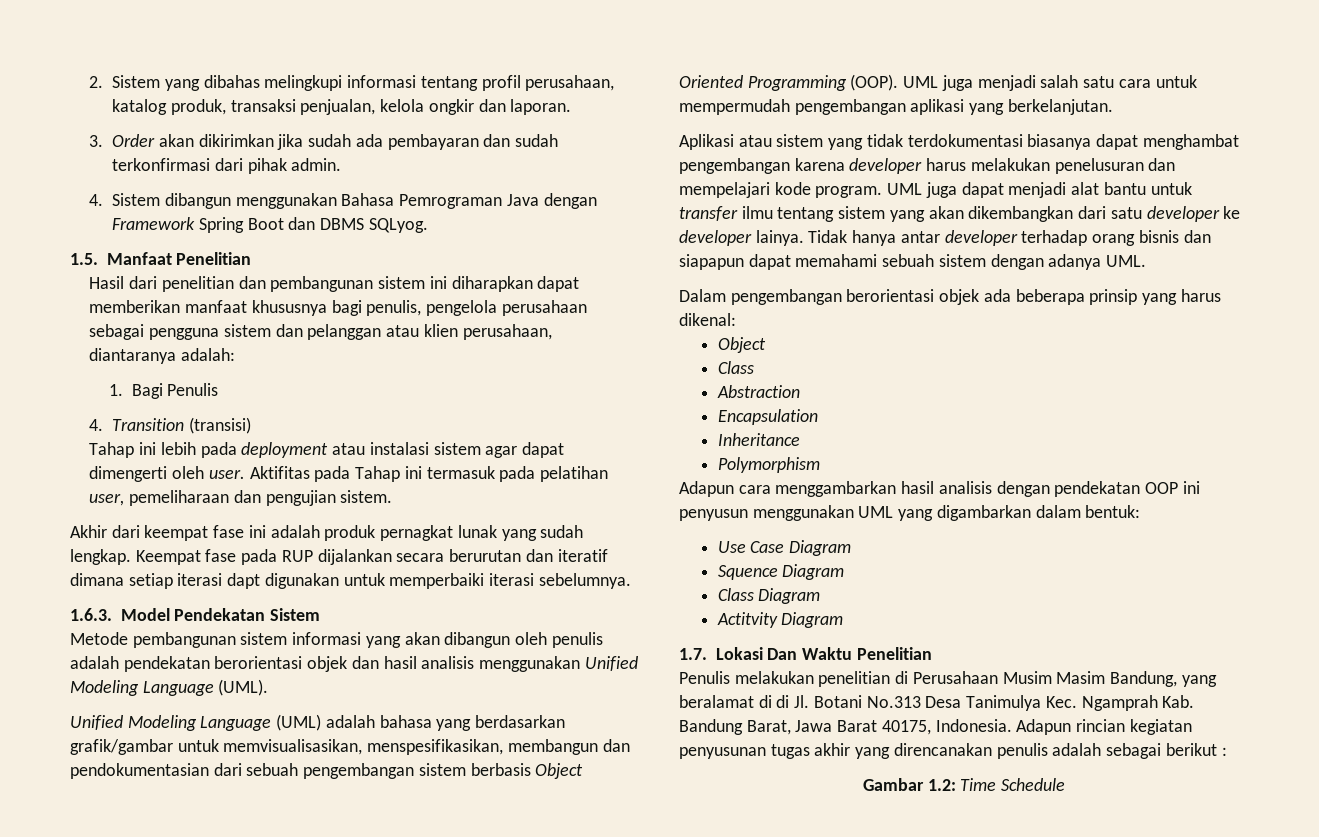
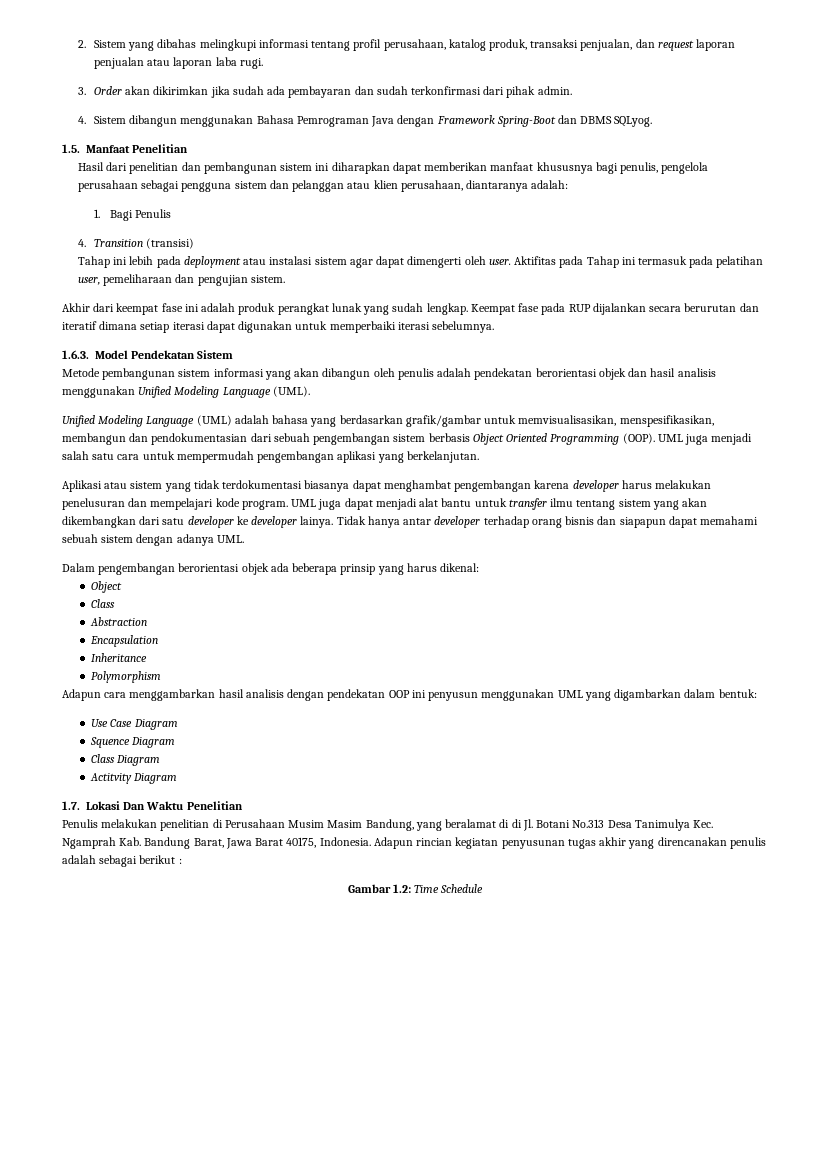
[380,99,572,115] kelola ongkir dan laporan. -> [635,39,736,51] [93,57,263,69] dan request laporan penjualan atau laporan laba rugi.
[198,217,284,233] Spring Boot -> [496,116,556,127] Spring-Boot
[380,525,454,541] pernagkat -> [277,303,329,315] perangkat
[227,573,261,589] dapt -> [206,321,235,333] dapat

